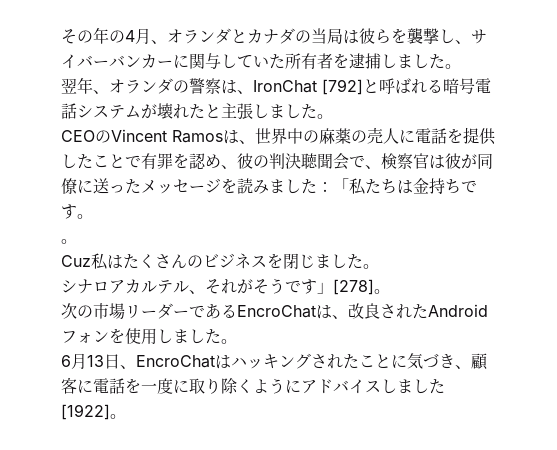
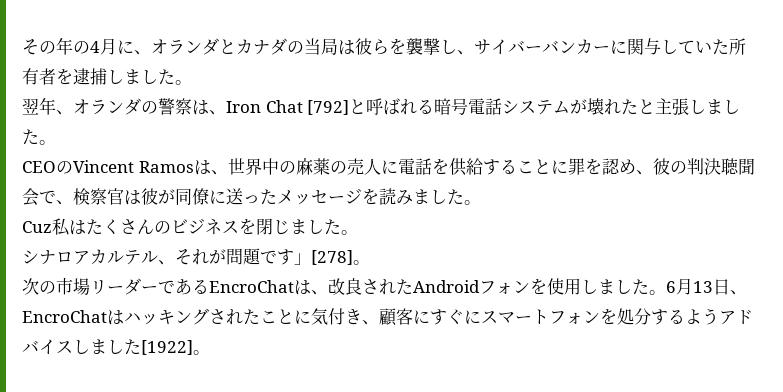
(151, 36) none -> [117,40,134,54] に
[253,80,317,93] IronChat -> [226,100,303,113] Iron Chat
[463,127,496,145] [61,153,157,169] 提供したことで有 -> [448,158,568,176] 供給することに
[317,178,477,195] [61,204,93,219] ：「私たちは金持ちです。 // -> (464, 197) none
[253,278,285,294] そう -> [226,248,261,265] 問題
(237, 341) // -> (666, 292) none
[423,353,439,368] づ -> [328,308,345,325] 付
[93,378,301,394] 電話を一度に取り除くように -> [430,308,719,325] すぐにスマートフォンを処分するよう

